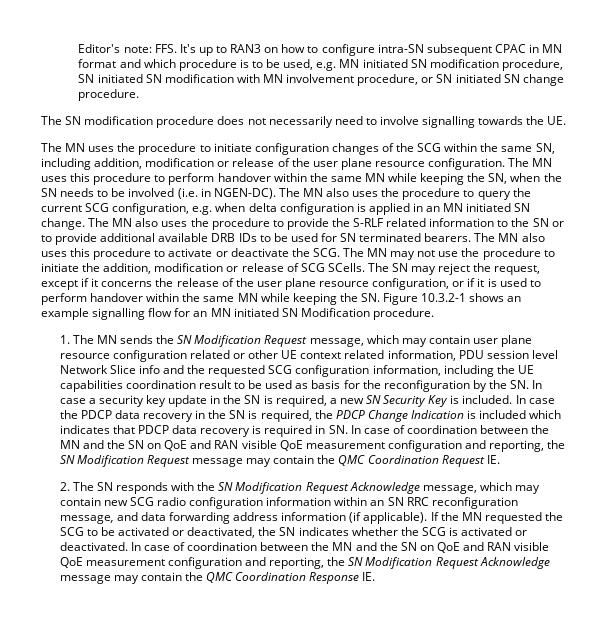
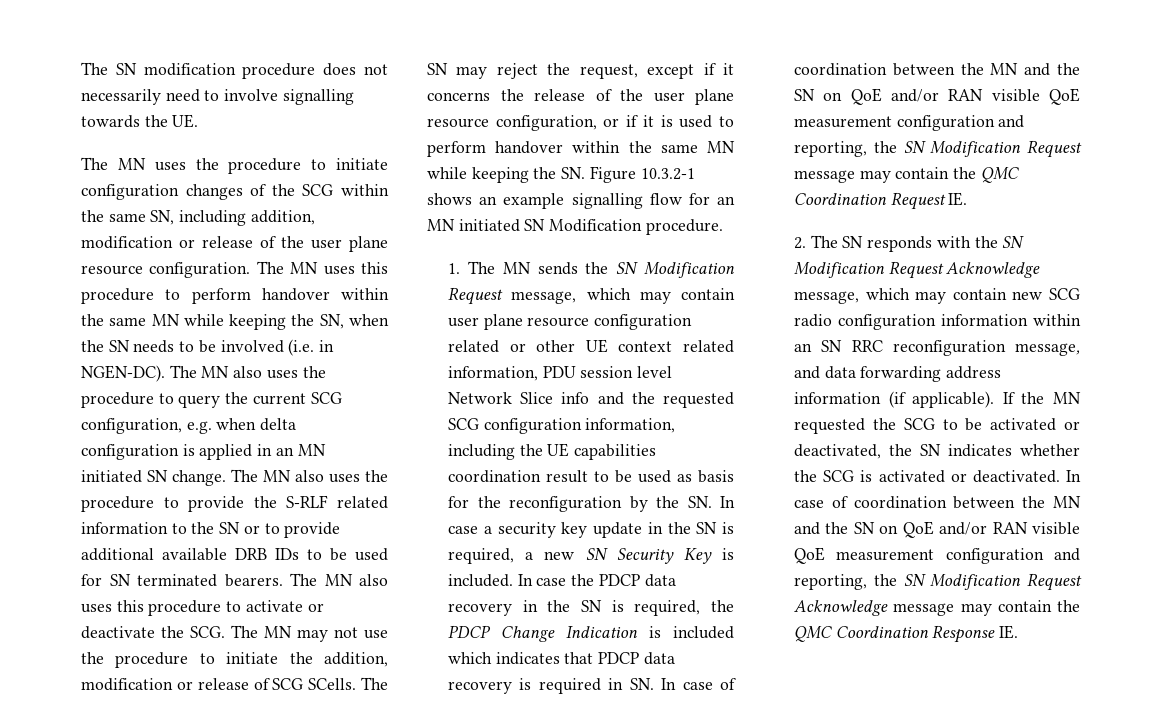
[78,44,563,56] [78,59,563,71] [78,74,564,86] [78,89,140,101] Editor's note: FFS. It's up to RAN3 on how to configure intra-SN subsequent CPAC in MN format and which procedure is to be used, e.g. MN initiated SN modification procedure, SN initiated SN modification with MN involvement procedure, or SN initiated SN change procedure. // -> (81, 68) none
[190,440,212,449] and -> [891,89,940,102] and/or
[463,542,485,551] and -> [939,522,988,535] and/or

